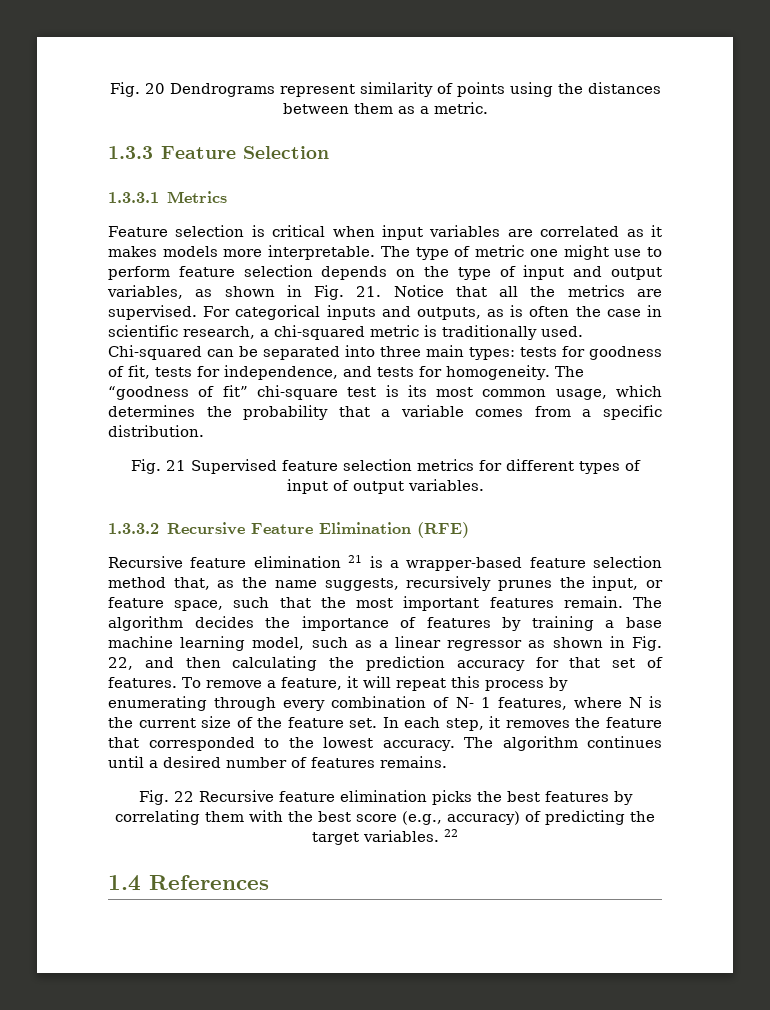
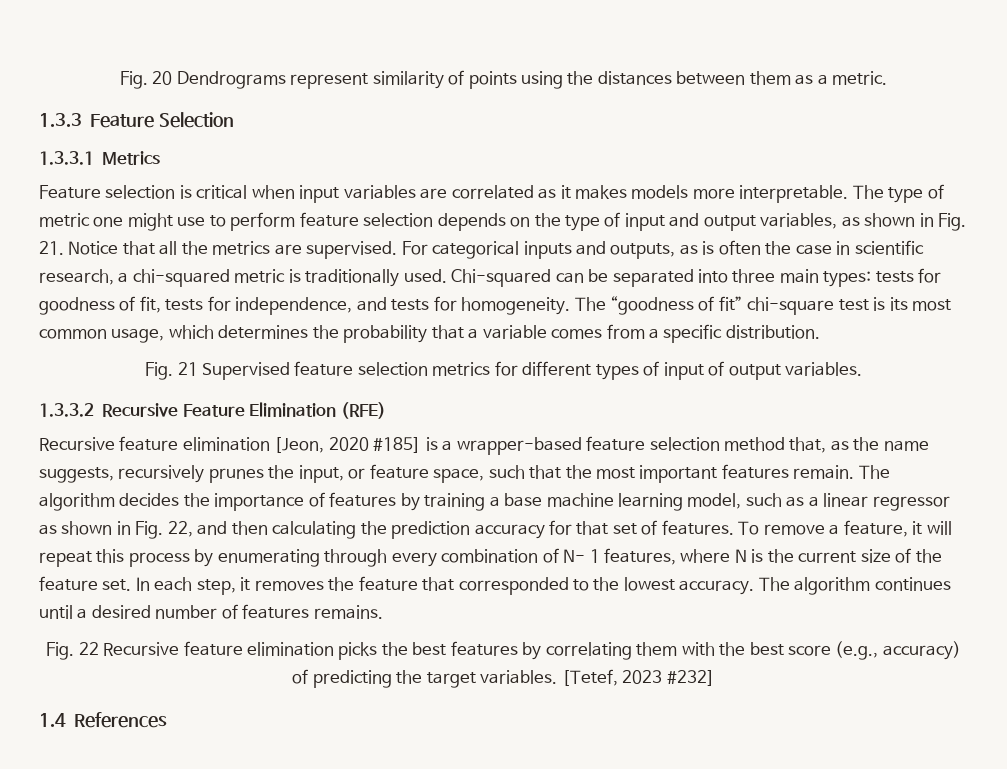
[348,555,363,563] 21 -> [274,437,422,453] [Jeon, 2020 #185]
[444,829,458,837] 22 -> [561,669,715,686] [Tetef, 2023 #232]

